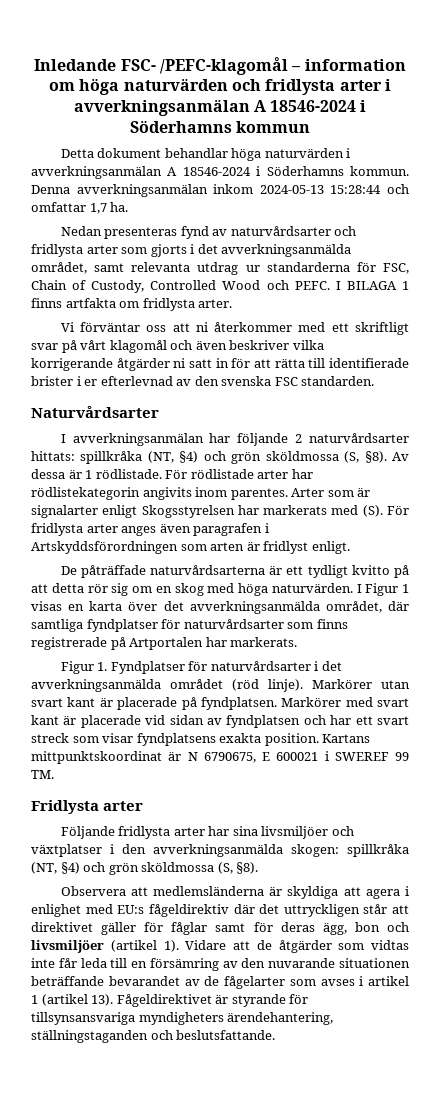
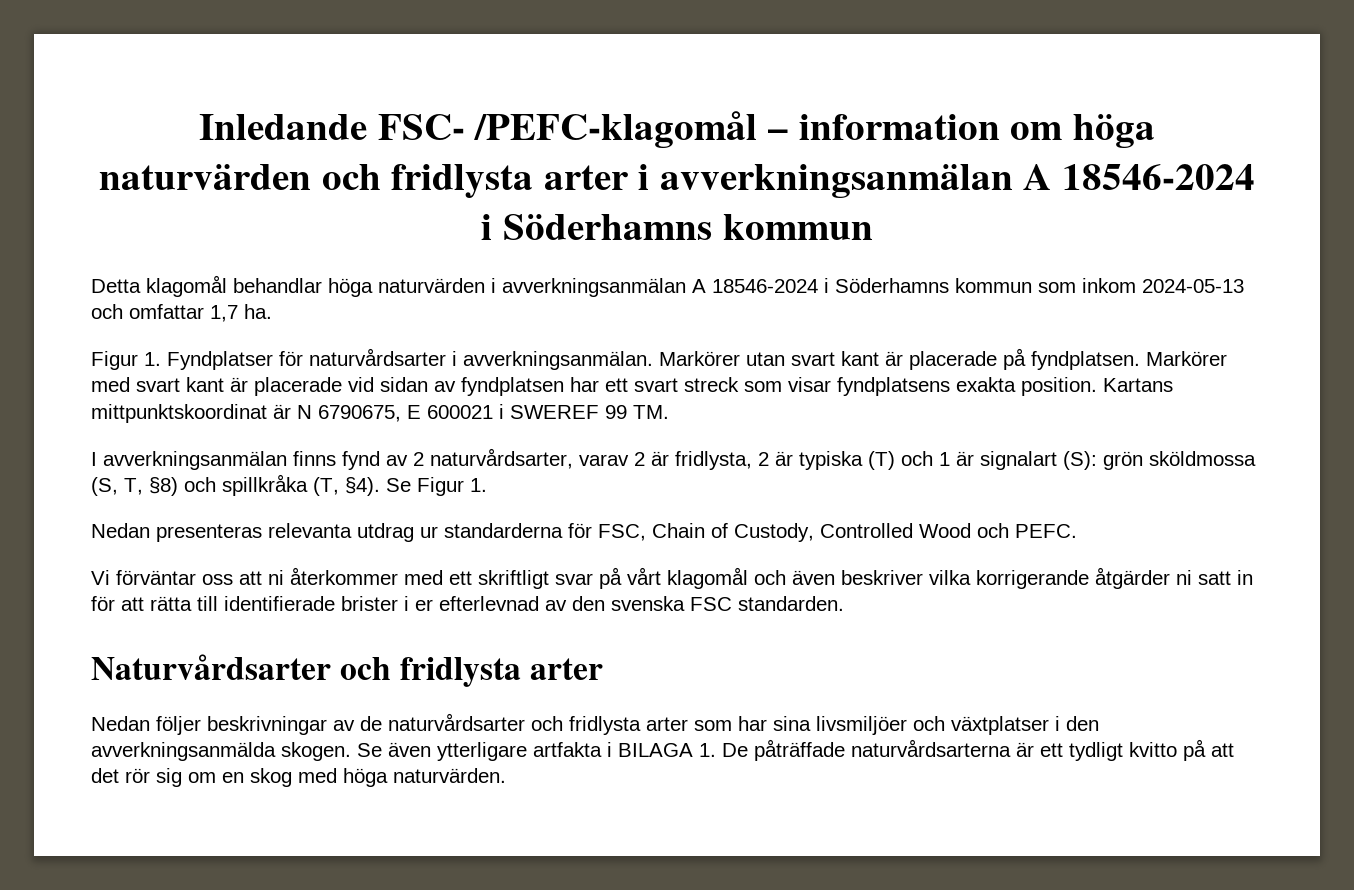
[97,148,162,158] dokument -> [146,275,227,297] klagomål
[350,166,409,176] [31,184,208,197] kommun. Denna avverkningsanmälan -> [955,278,1076,293] kommun som
[330,185,382,194] 15:28:44 -> (1244, 286) none
[60,226,357,239] [31,244,352,257] [31,262,125,274] Nedan presenteras fynd av naturvårdsarter och fridlysta arter som gjorts i det avverkningsanmälda området, samt -> [91,348,1227,370] [91,377,1173,396] [91,404,669,423] [91,448,1256,470] [91,474,487,496] [91,523,262,542] Figur 1. Fyndplatser för naturvårdsarter i avverkningsanmälan. Markörer utan svart kant är placerade på fyndplatsen. Markörer med svart kant är placerade vid sidan av fyndplatsen har ett svart streck som visar fyndplatsens exakta position. Kartans mittpunktskoordinat är N 6790675, E 600021 i SWEREF 99 TM. // I avverkningsanmälan finns fynd av 2 naturvårdsarter, varav 2 är fridlysta, 2 är typiska (T) och 1 är signalart (S): grön sköldmossa (S, T, §8) och spillkråka (T, §4). Se Figur 1. // Nedan presenteras
[335,281,409,290] [31,298,233,311] I BILAGA 1 finns artfakta om fridlysta arter. -> (1077, 531) none
[60,433,409,446] [31,451,409,464] [31,469,313,479] [31,487,371,500] [31,505,409,518] [31,523,269,536] [31,541,350,554] // I avverkningsanmälan har följande 2 naturvårdsarter hittats: spillkråka (NT, §4) och grön sköldmossa (S, §8). Av dessa är 1 rödlistade. För rödlistade arter har rödlistekategorin angivits inom parentes. Arter som är signalarter enligt Skogsstyrelsen har markerats med (S). För fridlysta arter anges även paragrafen i Artskyddsförordningen som arten är fridlyst enligt. // -> [340,657,604,687] [91,713,1099,735] [91,742,716,761] och fridlysta arter // Nedan följer beskrivningar av de naturvårdsarter och fridlysta arter som har sina livsmiljöer och växtplatser i den avverkningsanmälda skogen. Se även ytterligare artfakta i BILAGA 1.
[51,583,84,593] detta -> [91,768,119,783] det
[356,583,409,596] [31,601,410,614] [31,619,348,632] [31,637,298,650] [60,661,342,674] [31,679,410,692] [31,697,409,710] [31,715,409,728] [31,733,371,746] [31,751,409,764] [31,770,54,779] [31,800,144,814] [60,826,354,839] [31,844,409,857] [31,862,259,875] [60,886,410,899] [31,904,409,917] [31,922,409,935] [31,940,409,953] [31,958,410,971] [31,976,409,989] [31,994,309,1007] [31,1012,334,1025] [31,1030,276,1043] I Figur 1 visas en karta över det avverkningsanmälda området, där samtliga fyndplatser för naturvårdsarter som finns registrerade på Artportalen har markerats. // Figur 1. Fyndplatser för naturvårdsarter i det avverkningsanmälda området (röd linje). Markörer utan svart kant är placerade på fyndplatsen. Markörer med svart kant är placerade vid sidan av fyndplatsen och har ett svart streck som visar fyndplatsens exakta position. Kartans mittpunktskoordinat är N 6790675, E 600021 i SWEREF 99 TM. // Fridlysta arter // Följande fridlysta arter har sina livsmiljöer och växtplatser i den avverkningsanmälda skogen: spillkråka (NT, §4) och grön sköldmossa (S, §8). // Observera att medlemsländerna är skyldiga att agera i enlighet med EU:s fågeldirektiv där det uttryckligen står att direktivet gäller för fåglar samt för deras ägg, bon och livsmiljöer (artikel 1). Vidare att de åtgärder som vidtas inte får leda till en försämring av den nuvarande situationen beträffande bevarandet av de fågelarter som avses i artikel 1 (artikel 13). Fågeldirektivet är styrande för tillsynsansvariga myndigheters ärendehantering, ställningstaganden och beslutsfattande. -> (506, 775) none

